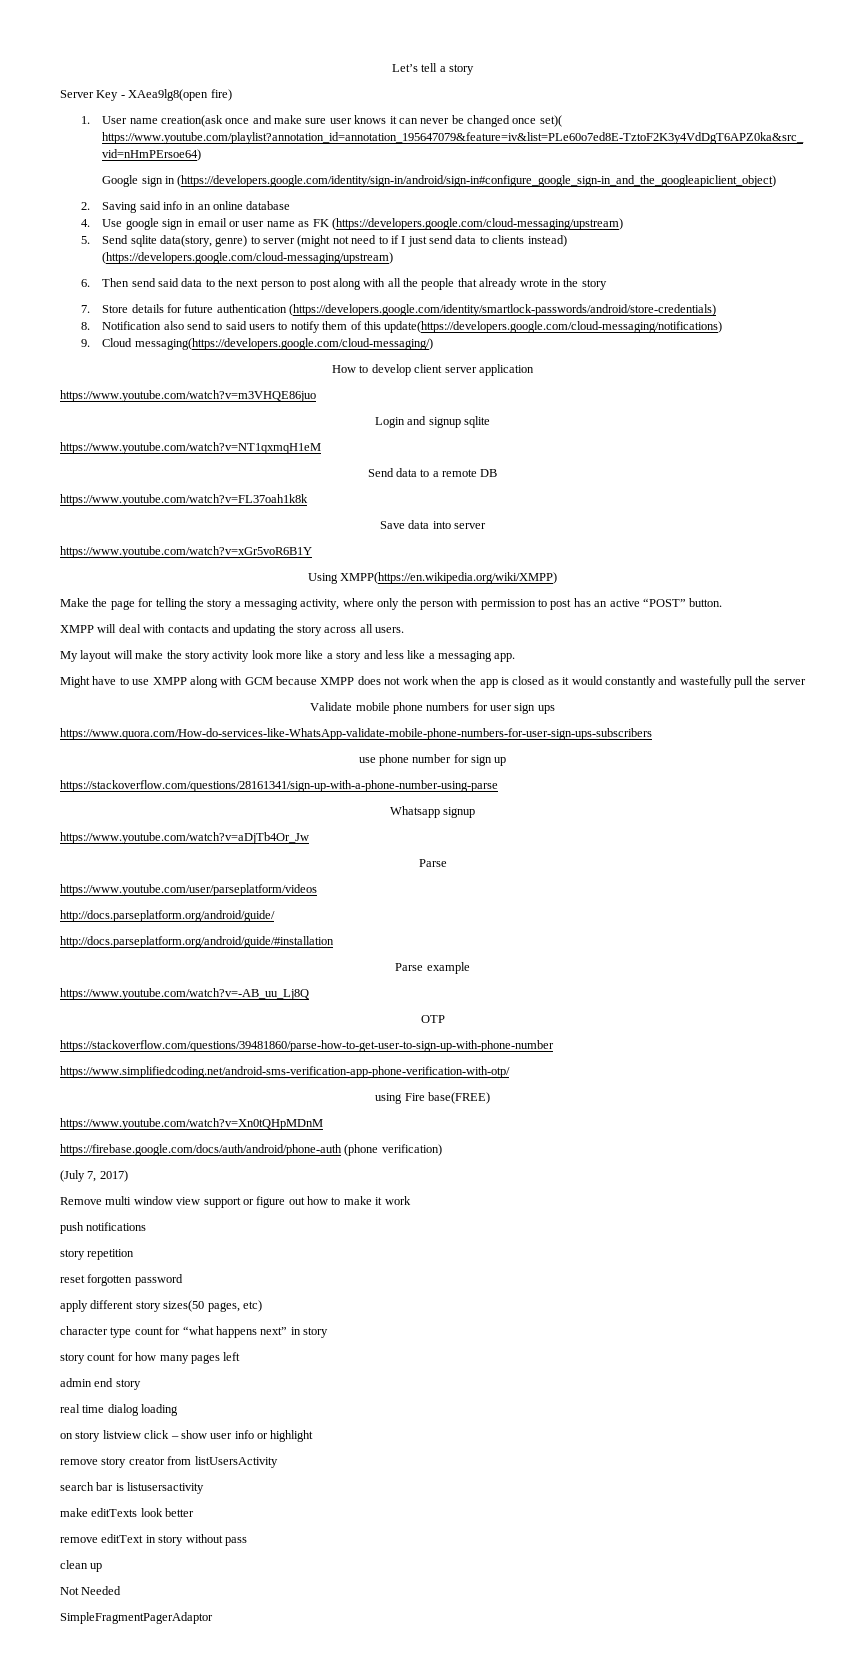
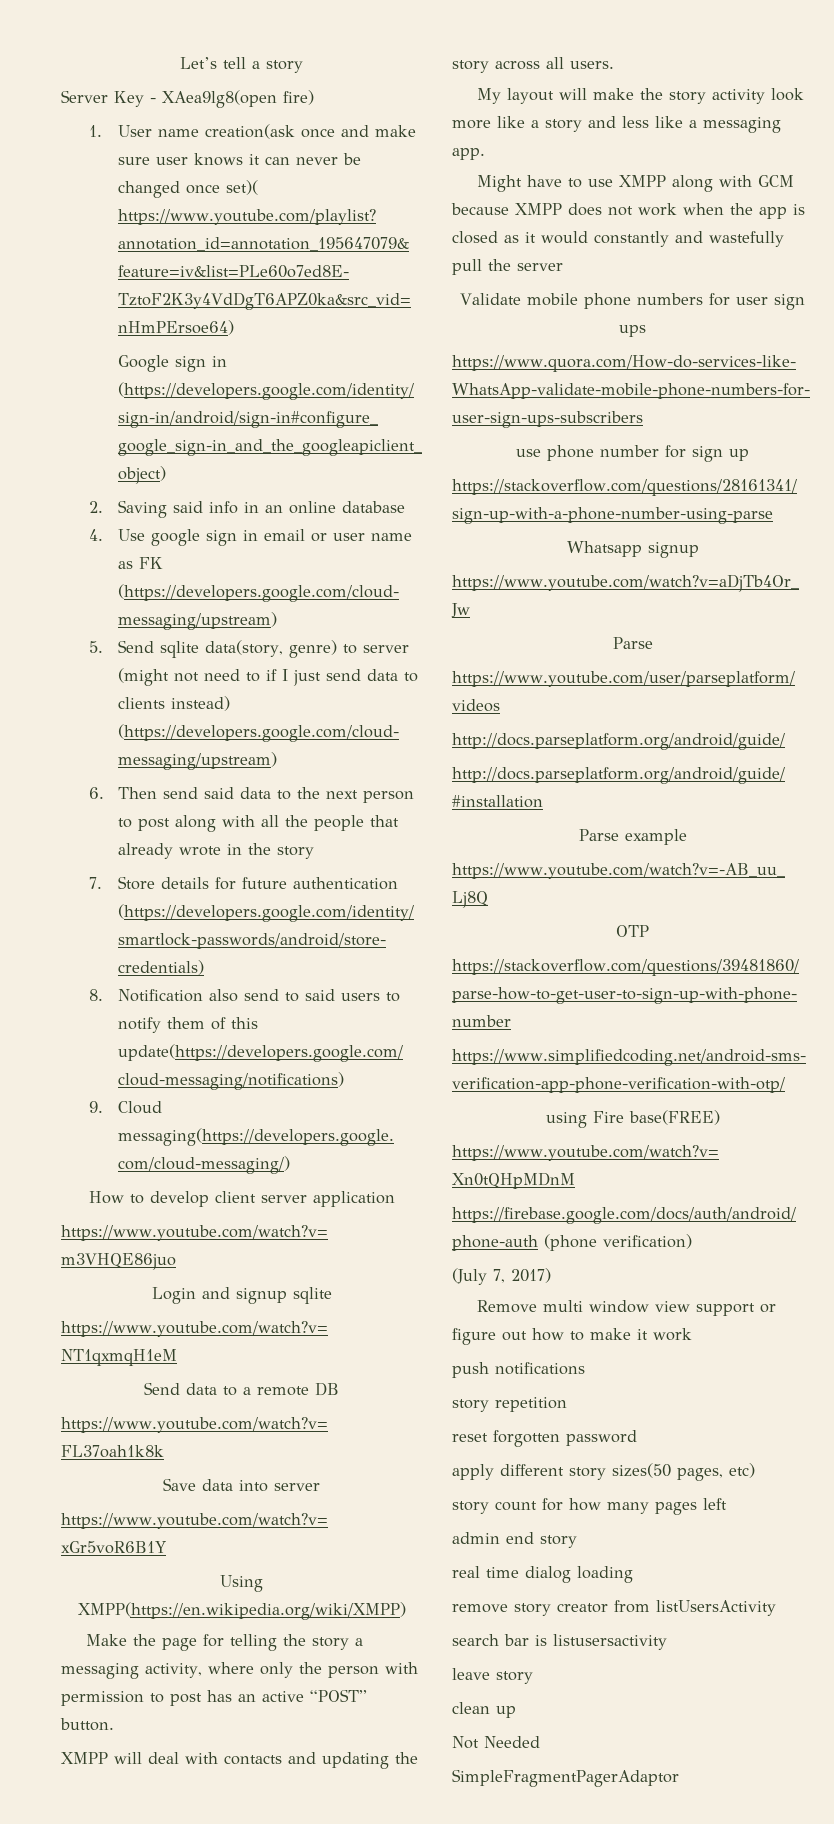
[60,1326,328,1338] // character type count for “what happens next” in story -> (755, 1470) none
[60,1430,314,1442] // on story listview click – show user info or highlight -> (633, 1574) none
[60,1508,195,1517] [60,1534,247,1546] make editTexts look better // remove editText in story without pass -> [452,1668,533,1684] leave story

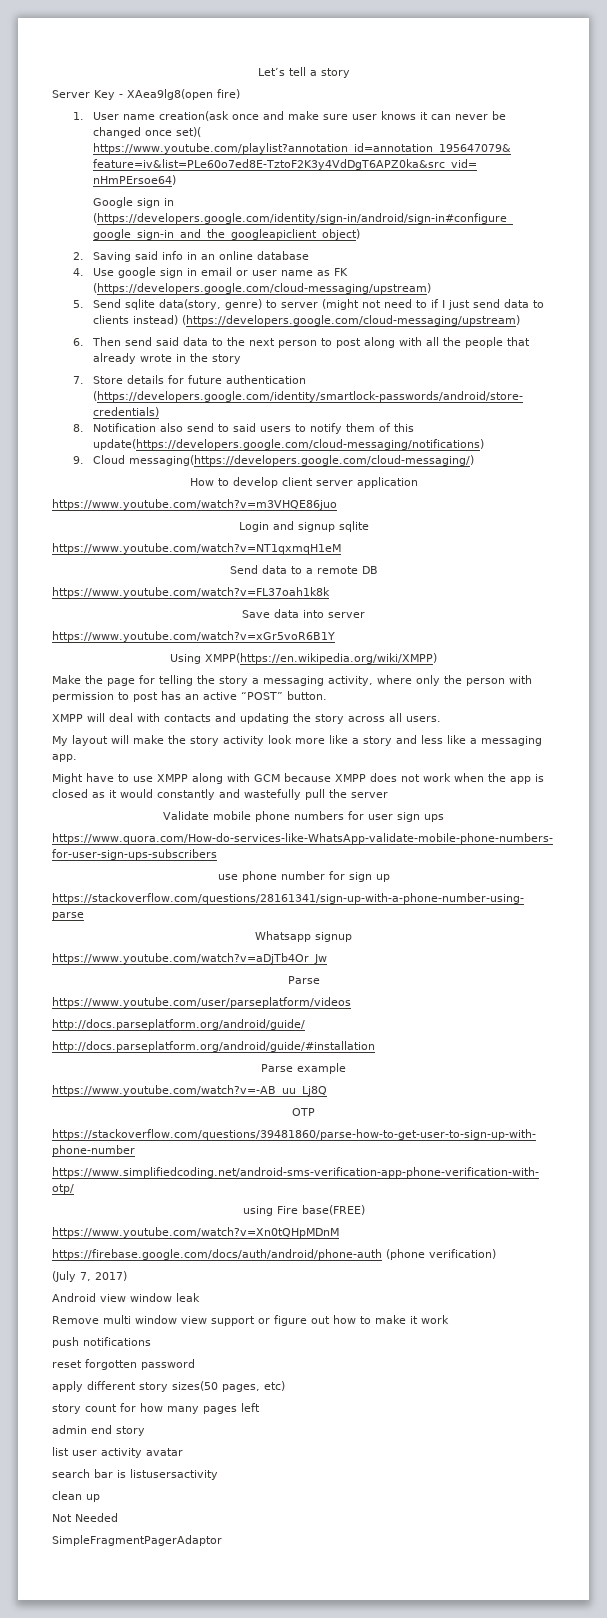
(552, 1275) none -> [52,1293,200,1302] // Android view window leak
[452,1397,567,1412] // story repetition -> (151, 1341) none
[452,1566,633,1583] [452,1600,776,1616] real time dialog loading // remove story creator from listUsersActivity -> [52,1447,183,1458] list user activity avatar
[452,1668,533,1684] // leave story -> (218, 1474) none

